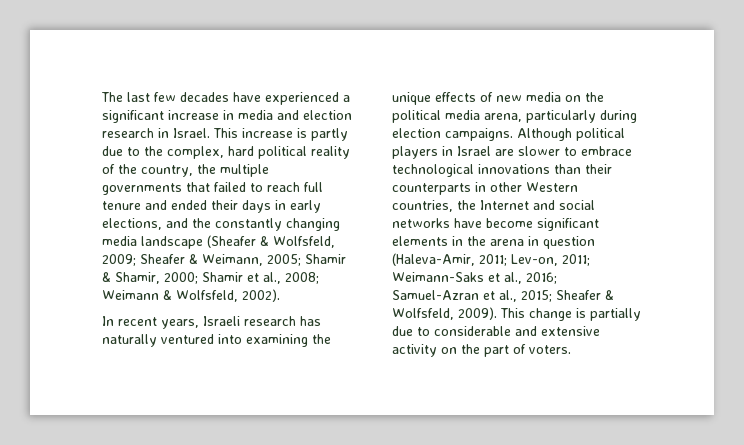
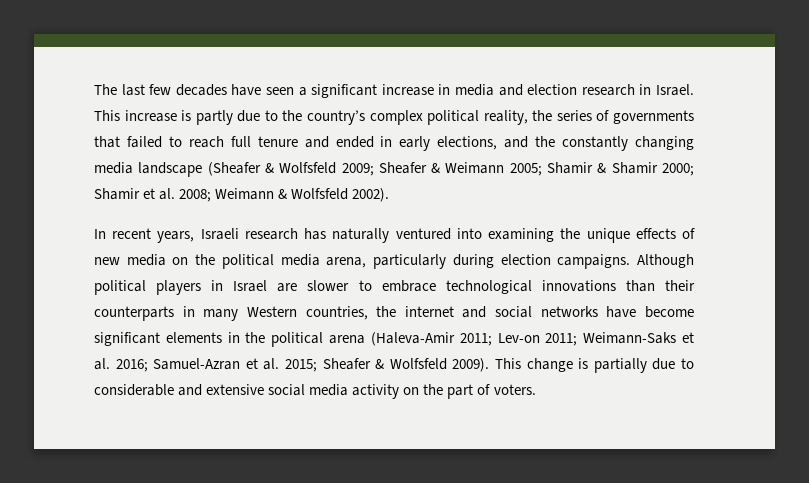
[265,92,339,105] experienced -> [266,87,294,95] seen
[167,146,350,159] [102,164,269,177] complex, hard political reality of the country, the multiple -> [307,110,610,125] country’s complex political reality, the series of
[211,200,271,213] their days -> (374, 142) none
[273,236,335,248] Wolfsfeld, -> [279,162,337,174] Wolfsfeld
[202,254,263,266] Weimann, -> [445,162,505,174] Weimann
[115,272,160,284] Shamir, -> [611,162,658,174] Shamir
[263,272,281,284] al., -> [159,188,176,200] al.
[176,290,238,302] Wolfsfeld, -> [291,188,349,200] Wolfsfeld
[490,182,522,192] other -> [203,309,239,321] many
[480,200,529,210] Internet -> [404,306,454,317] internet
[490,236,595,249] [392,253,558,266] arena in question (Haleva-Amir, 2011; Lev-on, -> [271,332,540,347] political arena (Haleva-Amir 2011; Lev-on
[504,272,522,284] al., -> [94,358,110,370] al.
[499,290,517,302] al., -> [263,358,280,370] al.
[392,308,454,320] Wolfsfeld, -> [389,358,447,370] Wolfsfeld
(600, 331) none -> [268,384,349,396] social media

